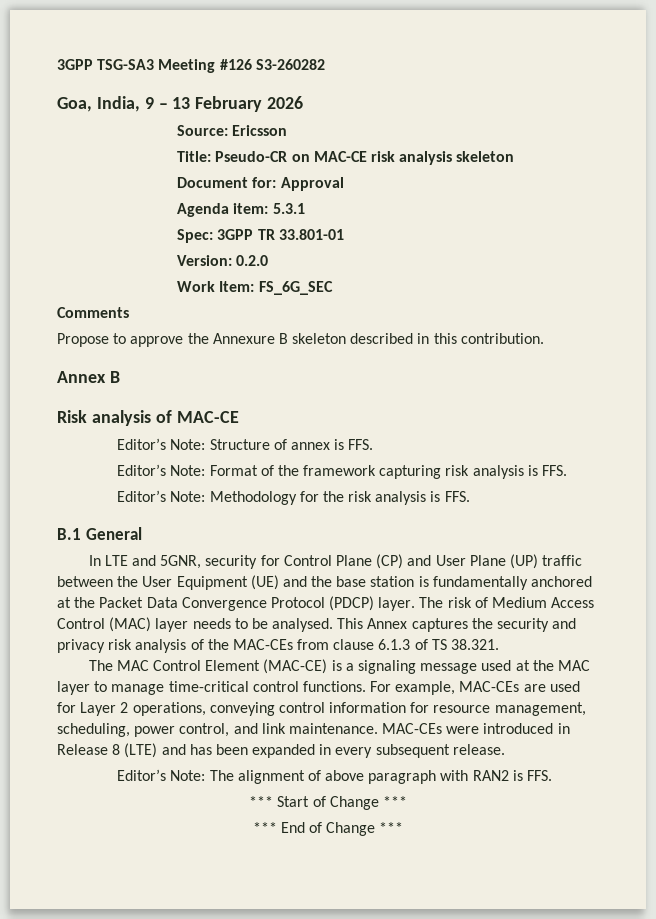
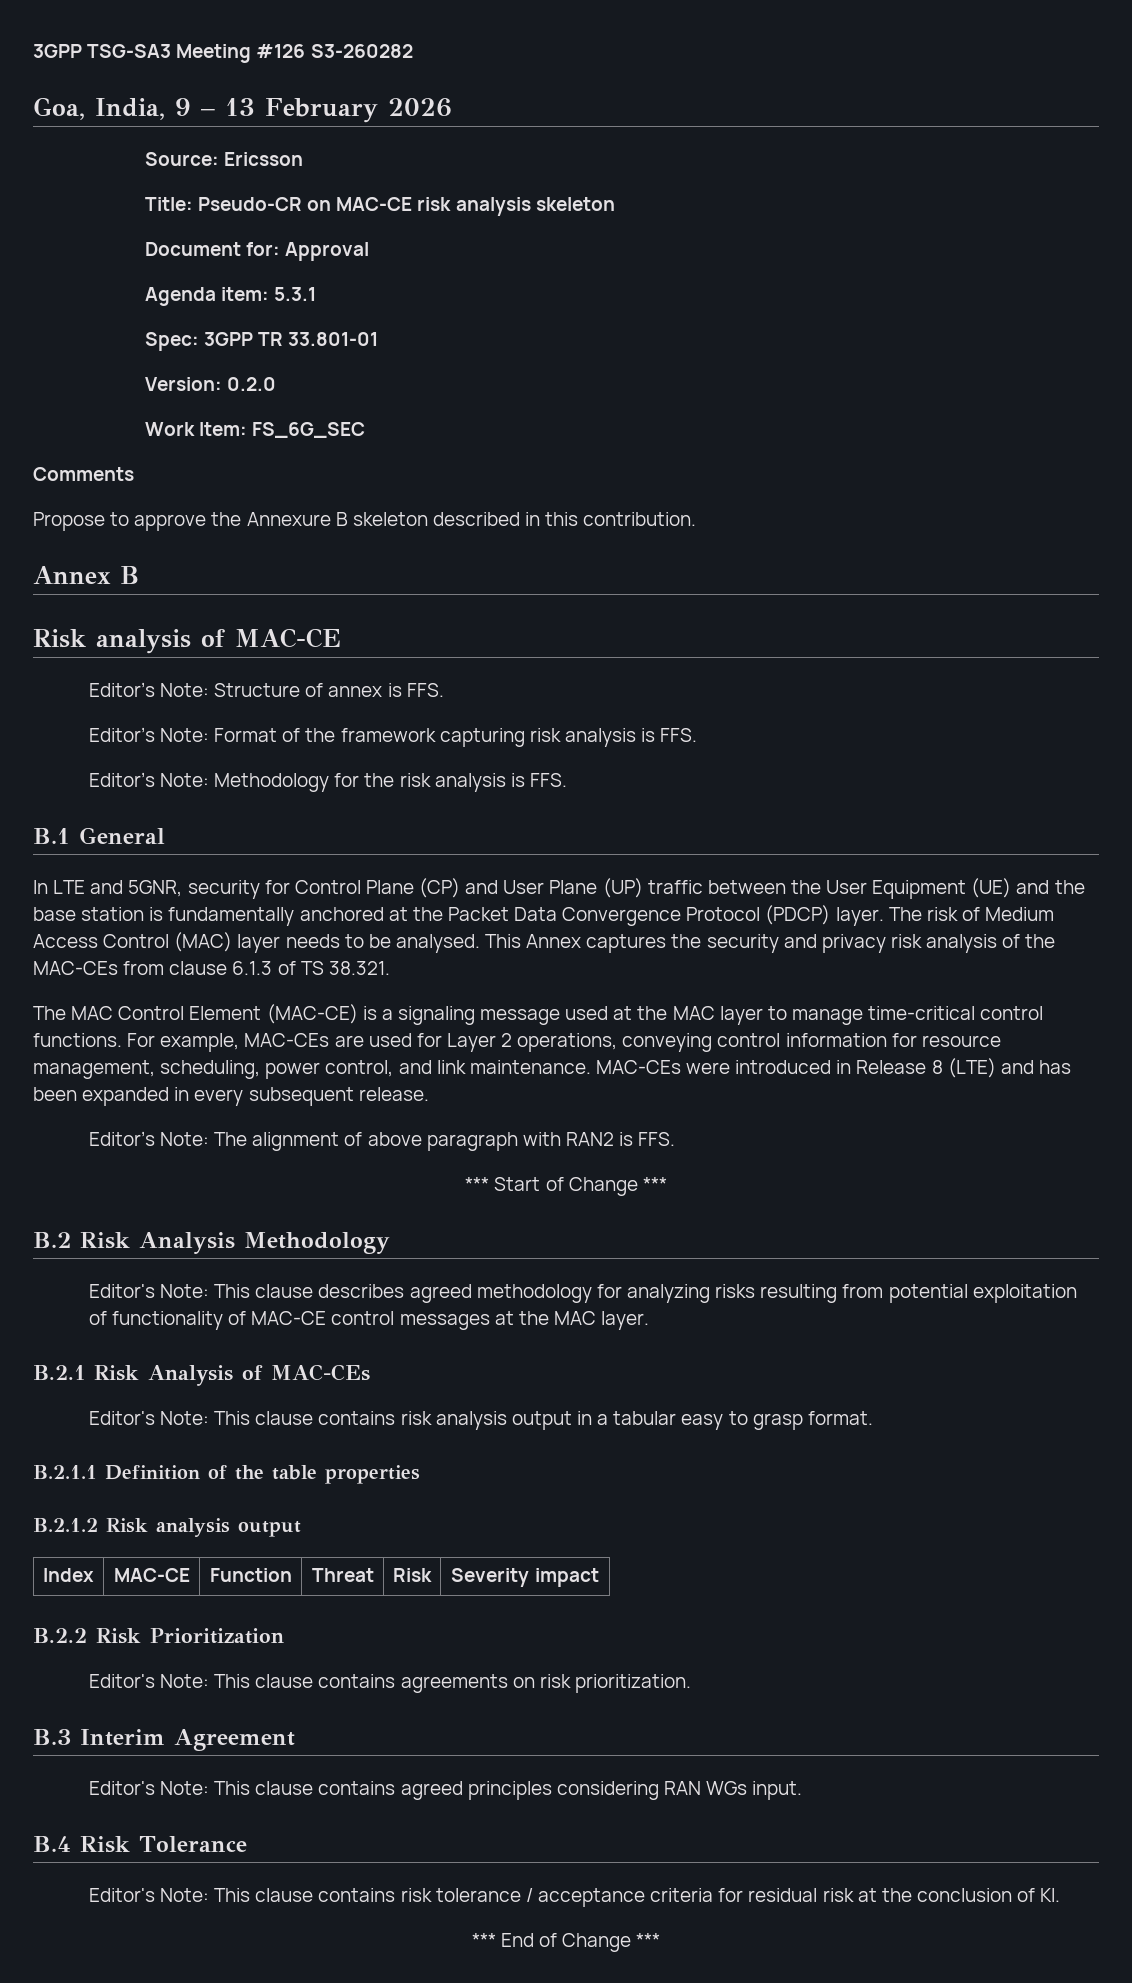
(407, 801) none -> [33,1232,390,1254] [88,1284,1077,1303] [88,1311,650,1330] [33,1364,370,1386] [88,1411,873,1430] [33,1465,420,1484] [33,1518,301,1537] [43,1568,94,1582] [113,1568,190,1582] [209,1568,292,1582] [311,1568,374,1582] [393,1568,432,1582] [451,1568,599,1587] [33,1628,284,1644] [88,1674,691,1693] [33,1729,295,1751] [88,1781,803,1800] [33,1836,247,1853] [88,1888,1061,1907] // B.2 Risk Analysis Methodology // Editor's Note: This clause describes agreed methodology for analyzing risks resulting from potential exploitation of functionality of MAC-CE control messages at the MAC layer. // B.2.1 Risk Analysis of MAC-CEs // Editor's Note: This clause contains risk analysis output in a tabular easy to grasp format. // B.2.1.1 Definition of the table properties // B.2.1.2 Risk analysis output // Index | MAC-CE | Function | Threat | Risk | Severity impact // B.2.2 Risk Prioritization // Editor's Note: This clause contains agreements on risk prioritization. // B.3 Interim Agreement // Editor's Note: This clause contains agreed principles considering RAN WGs input. // B.4 Risk Tolerance // Editor's Note: This clause contains risk tolerance / acceptance criteria for residual risk at the conclusion of KI.

